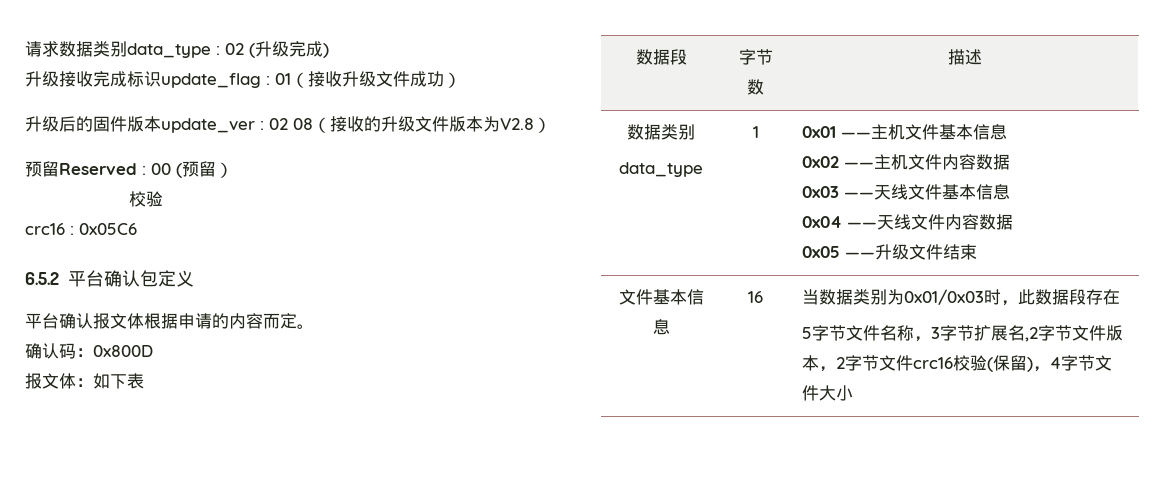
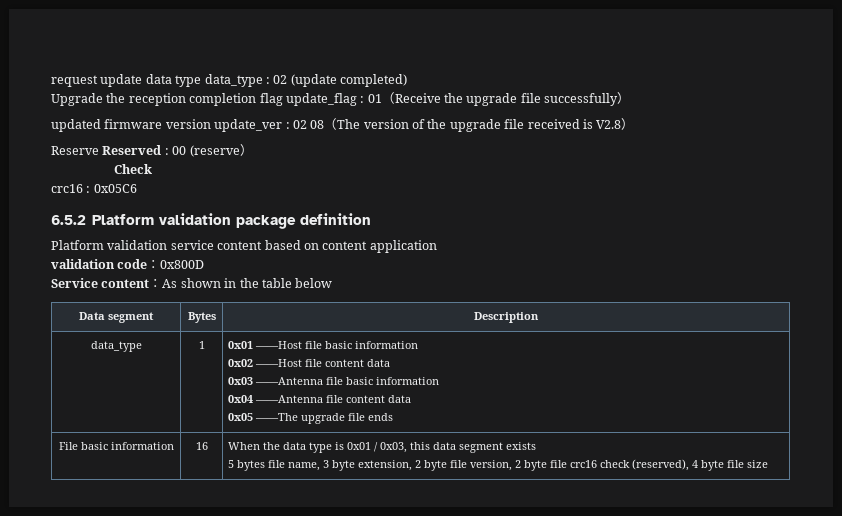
[25,41,329,58] [25,71,461,88] [25,116,161,132] 请求数据类别data_type : 02 (升级完成) // 升级接收完成标识update_flag : 01（接收升级文件成功） // 升级后的固件版本 -> [51,74,407,87] [51,92,631,106] [51,119,211,132] request update data type data_type : 02 (update completed) // Upgrade the reception completion flag update_flag : 01（Receive the upgrade file successfully） // updated firmware version
[330,116,500,132] 接收的升级文件版本为 -> [337,119,593,132] The version of the upgrade file received is
[25,161,59,177] 预留 -> [51,146,99,155] Reserve
[176,161,233,178] [129,191,164,207] (预留） // 校验 -> [189,144,253,157] [114,164,153,174] (reserve） // Check
[67,270,194,287] [25,313,314,329] [25,343,153,359] [25,373,144,389] [635,49,687,65] [738,49,773,65] [747,79,764,95] [947,49,982,65] [627,124,695,140] [619,162,703,177] [752,126,759,138] [801,124,1007,140] [801,154,1010,170] [801,184,1010,200] [801,214,1013,230] [801,244,977,260] [618,289,704,305] [652,319,670,335] [748,291,763,303] [801,289,1120,306] [801,325,1123,342] [801,355,1112,372] [801,385,853,401] 平台确认包定义 // 平台确认报文体根据申请的内容而定。 // 确认码：0x800D // 报文体：如下表 // 数据段 | 字节数 | 描述 // 数据类别 // data_type | 1 | 0x01 ——主机文件基本信息 // 0x02 ——主机文件内容数据 // 0x03 ——天线文件基本信息 // 0x04 ——天线文件内容数据 // 0x05 ——升级文件结束 // 文件基本信息 | 16 | 当数据类别为0x01/0x03时，此数据段存在 // 5字节文件名称，3字节扩展名,2字节文件版本，2字节文件crc16校验(保留)，4字节文件大小 -> [92,213,372,229] [51,240,437,253] [51,259,205,269] [51,278,333,288] [79,312,154,323] [187,312,216,323] [474,312,539,323] [90,341,142,352] [198,341,205,349] [228,341,419,349] [228,359,391,367] [228,377,440,385] [228,395,412,403] [228,413,394,424] [58,442,174,450] [195,442,208,450] [228,442,537,453] [228,459,769,471] Platform validation package definition // Platform validation service content based on content application // validation code：0x800D // Service content：As shown in the table below // Data segment | Bytes | Description // data_type | 1 | 0x01 ——Host file basic information // 0x02 ——Host file content data // 0x03 ——Antenna file basic information // 0x04 ——Antenna file content data // 0x05 ——The upgrade file ends // File basic information | 16 | When the data type is 0x01 / 0x03, this data segment exists // 5 bytes file name, 3 byte extension, 2 byte file version, 2 byte file crc16 check (reserved), 4 byte file size

